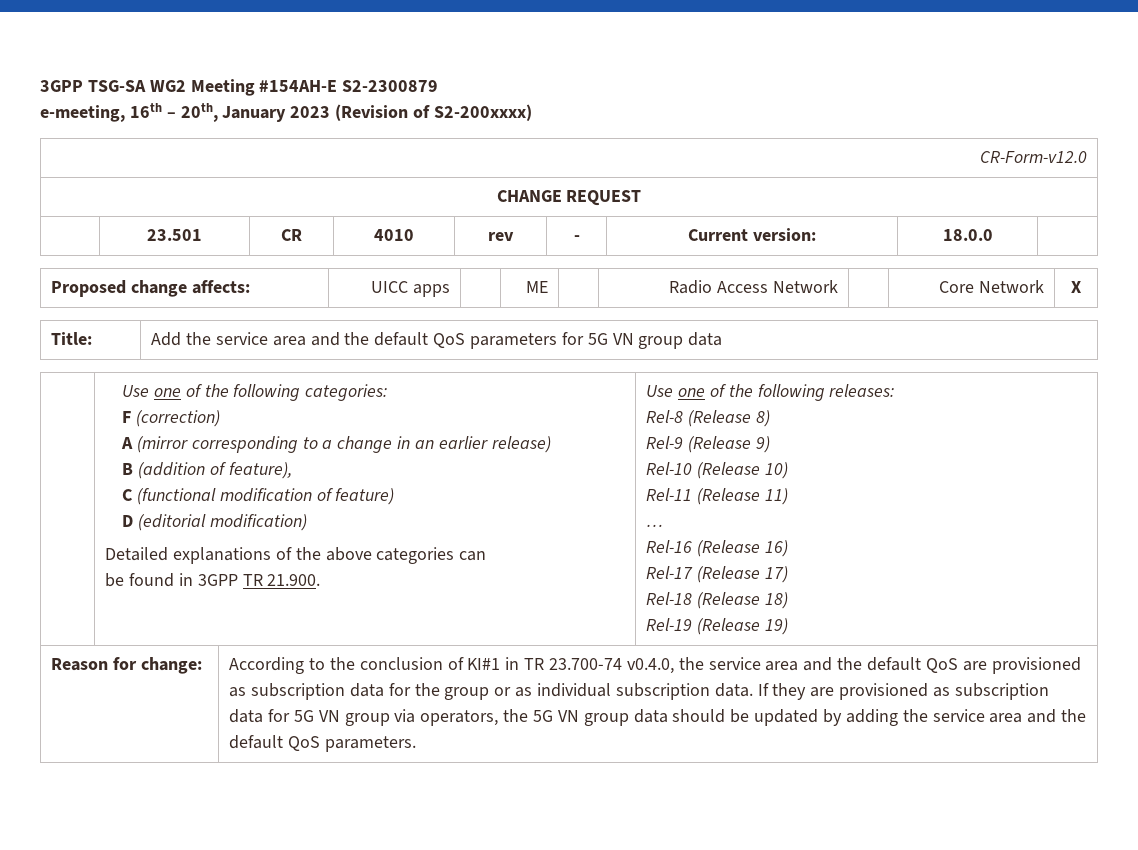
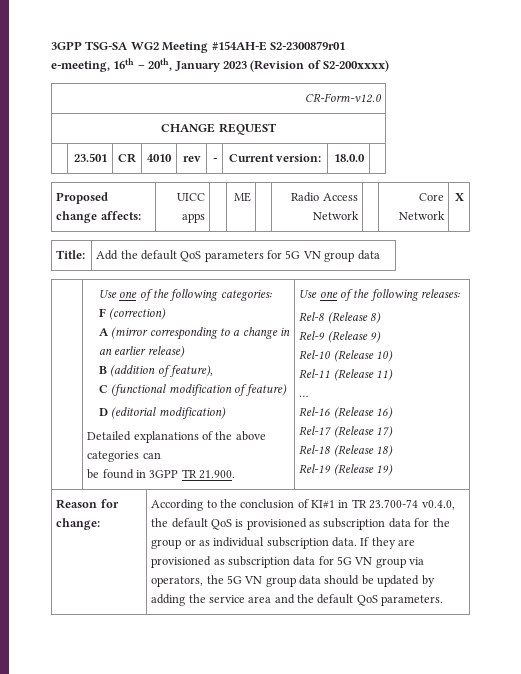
[342,80,439,92] S2-2300879 -> [269,41,345,50] S2-2300879r01
[215,332,370,346] service area and the -> (138, 254) none
[708,657,987,673] service area and the default QoS are -> [171,518,244,530] default QoS is

